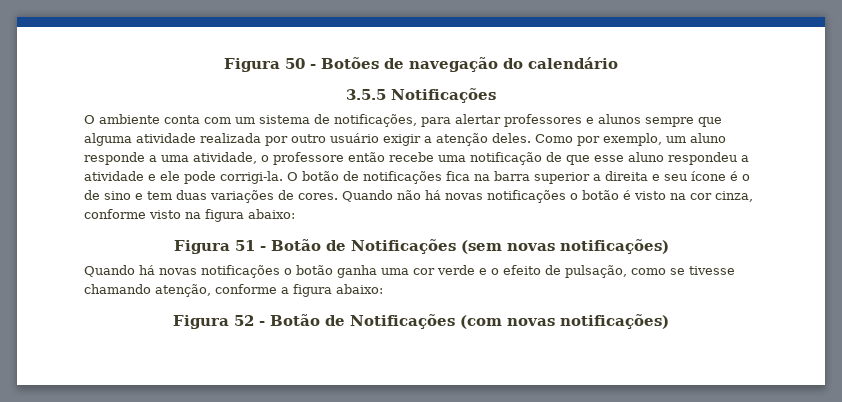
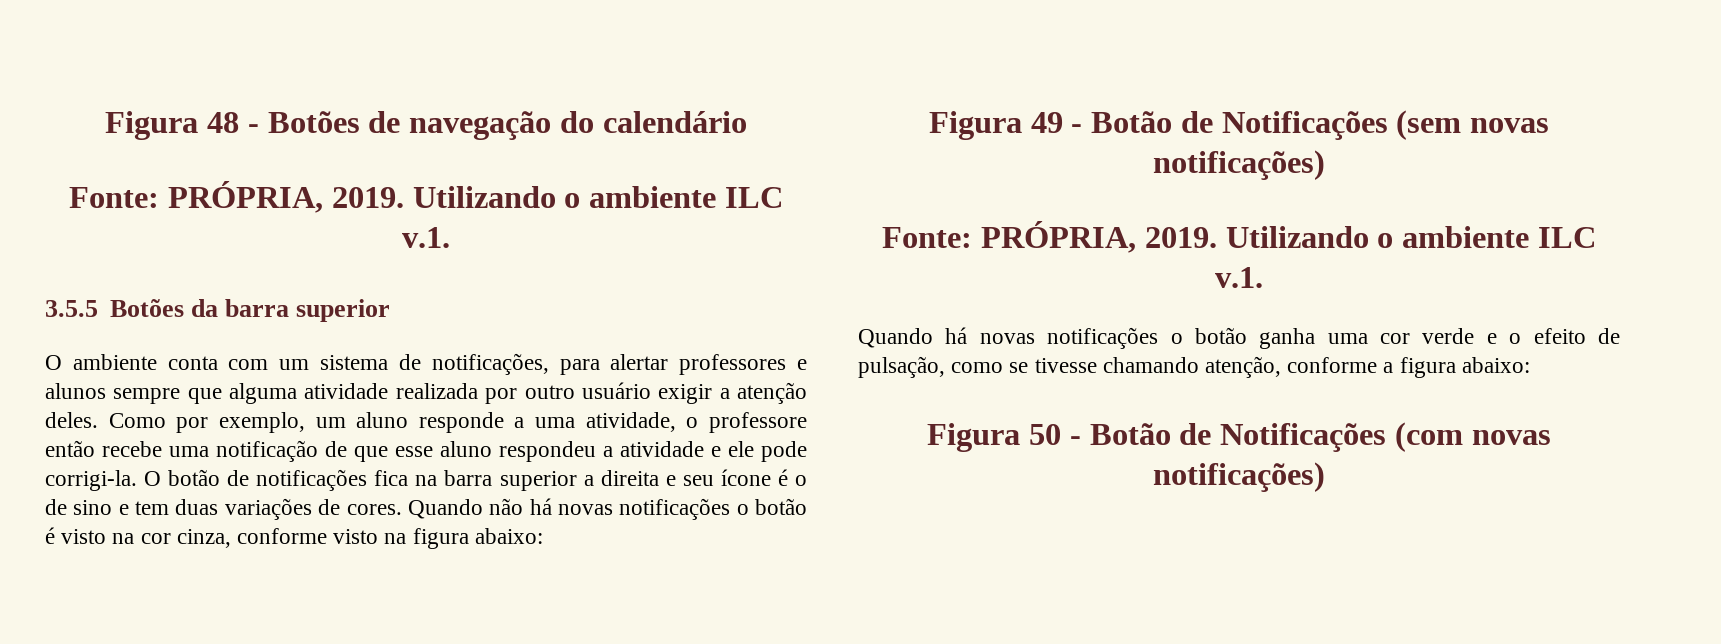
[224,58,305,72] Figura 50 -> [105,111,240,140] Figura 48
[346,88,496,103] 3.5.5 Notificações -> [69,181,783,213] [402,227,450,248] [45,299,390,322] Fonte: PRÓPRIA, 2019. Utilizando o ambiente ILC v.1. // 3.5.5 Botões da barra superior
[234,240,255,251] 51 -> [1030,112,1063,133] 49
(669, 246) none -> [882,221,1596,253] [1215,267,1263,288] // Fonte: PRÓPRIA, 2019. Utilizando o ambiente ILC v.1.
[234,315,254,326] 52 -> [1029,424,1062,445] 50

